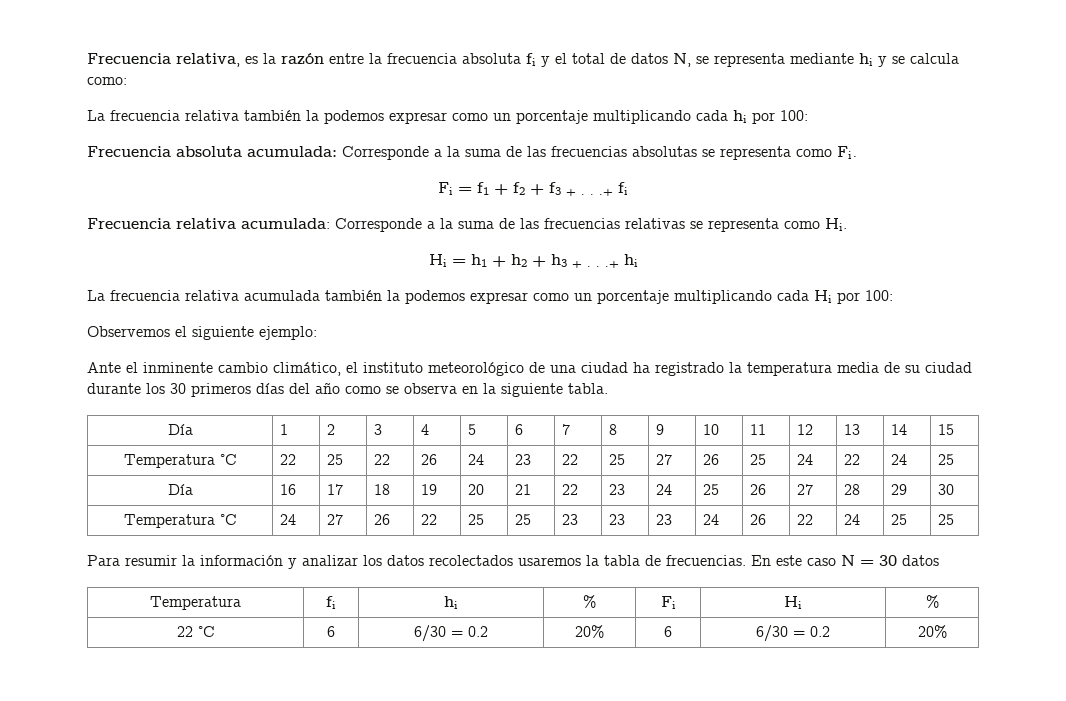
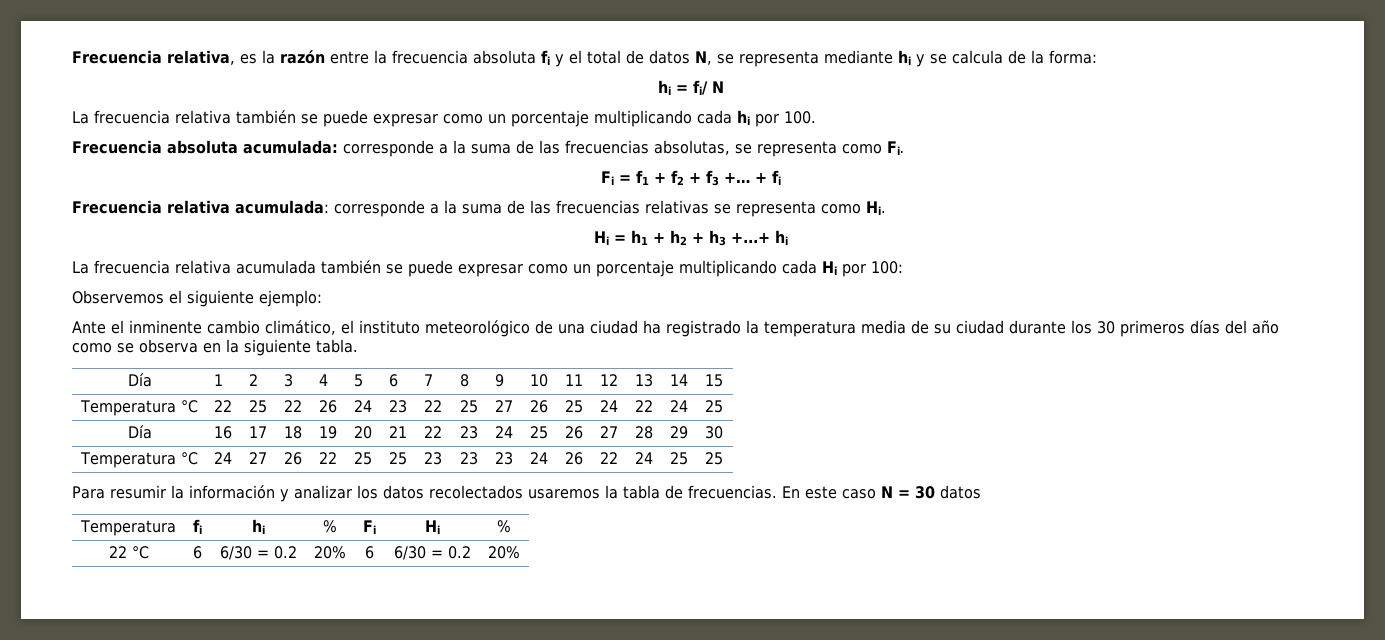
[87,77,127,85] como: -> [1007,50,1097,64] [658,80,724,95] de la forma: // hi = fi/ N
[306,110,384,124] la podemos -> [301,110,368,127] se puede
[780,110,808,121] 100: -> [784,111,816,124] 100.
[342,146,697,160] Corresponde a la suma de las frecuencias absolutas -> [342,140,730,157] corresponde a la suma de las frecuencias absolutas,
[566,189,613,196] + . . .+ -> [724,172,767,183] +… +
[335,218,422,232] Corresponde -> [333,200,425,217] corresponde
[571,261,619,268] + . . .+ -> [731,232,770,243] +...+
[387,290,465,304] la podemos -> [386,260,453,277] se puede

